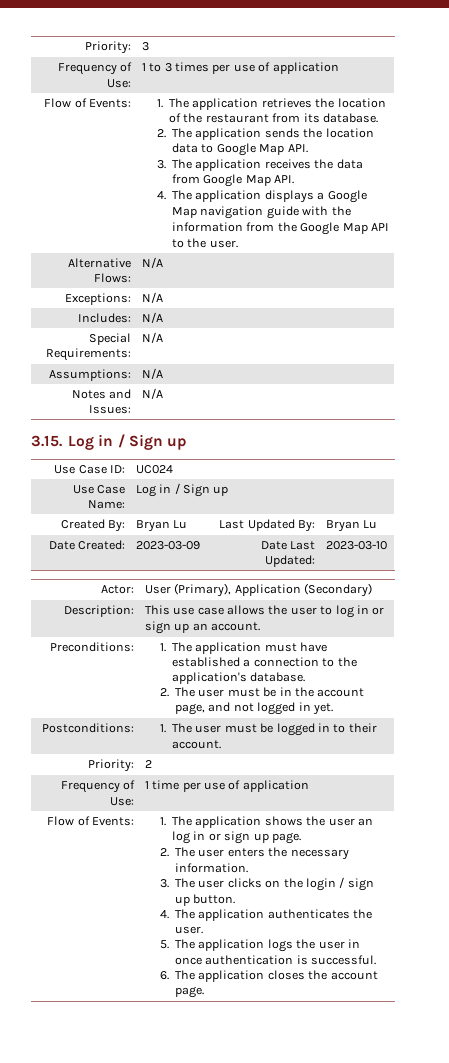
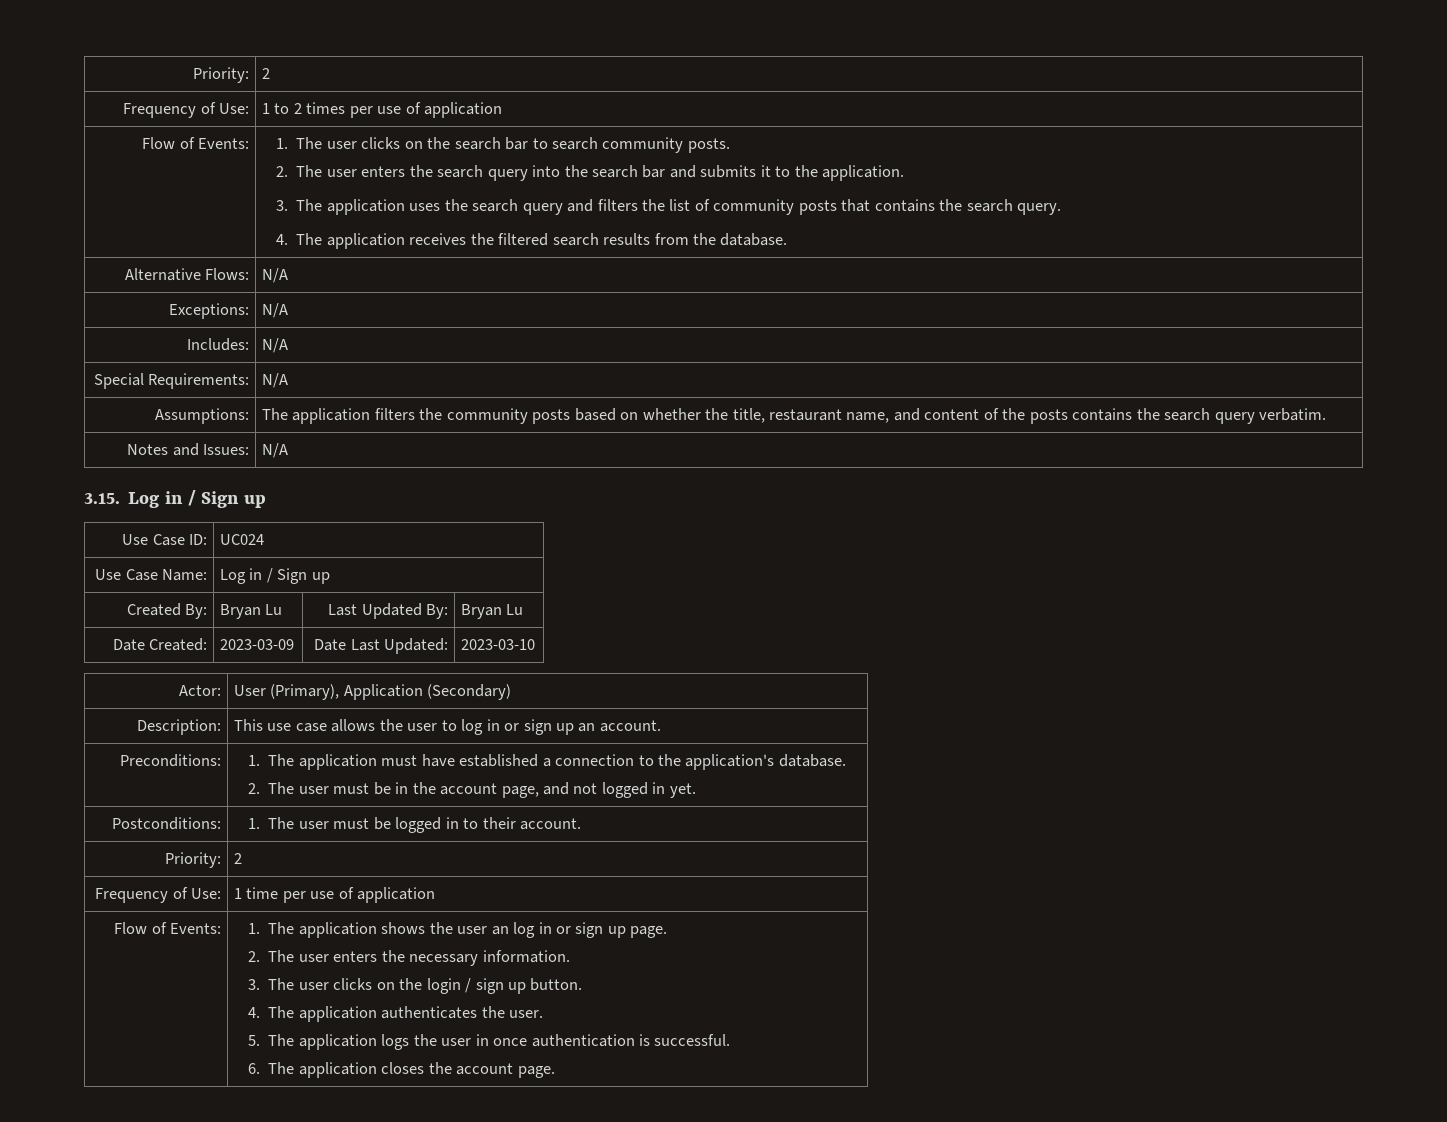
[85,41,132,54] [141,42,149,51] Priority: | 3 -> [193,67,250,83] [261,68,270,79] Priority: | 2
[164,63,172,72] 3 -> [293,103,302,114] 2
[192,98,386,110] [169,113,378,123] [156,128,374,140] [172,143,308,156] [156,159,363,171] [172,174,295,187] [156,190,367,203] [172,206,351,219] [172,222,389,235] [172,238,238,248] application retrieves the location of the restaurant from its database. // 2. The application sends the location data to Google Map API. // 3. The application receives the data from Google Map API. // 4. The application displays a Google Map navigation guide with the information from the Google Map API to the user. -> [326,137,730,153] [276,165,905,181] [276,199,1062,215] [276,233,788,249] user clicks on the search bar to search community posts. // 2. The user enters the search query into the search bar and submits it to the application. // 3. The application uses the search query and filters the list of community posts that contains the search query. // 4. The application receives the filtered search results from the database.
[141,368,163,379] N/A -> [261,408,1327,424] The application filters the community posts based on whether the title, restaurant name, and content of the posts contains the search query verbatim.

